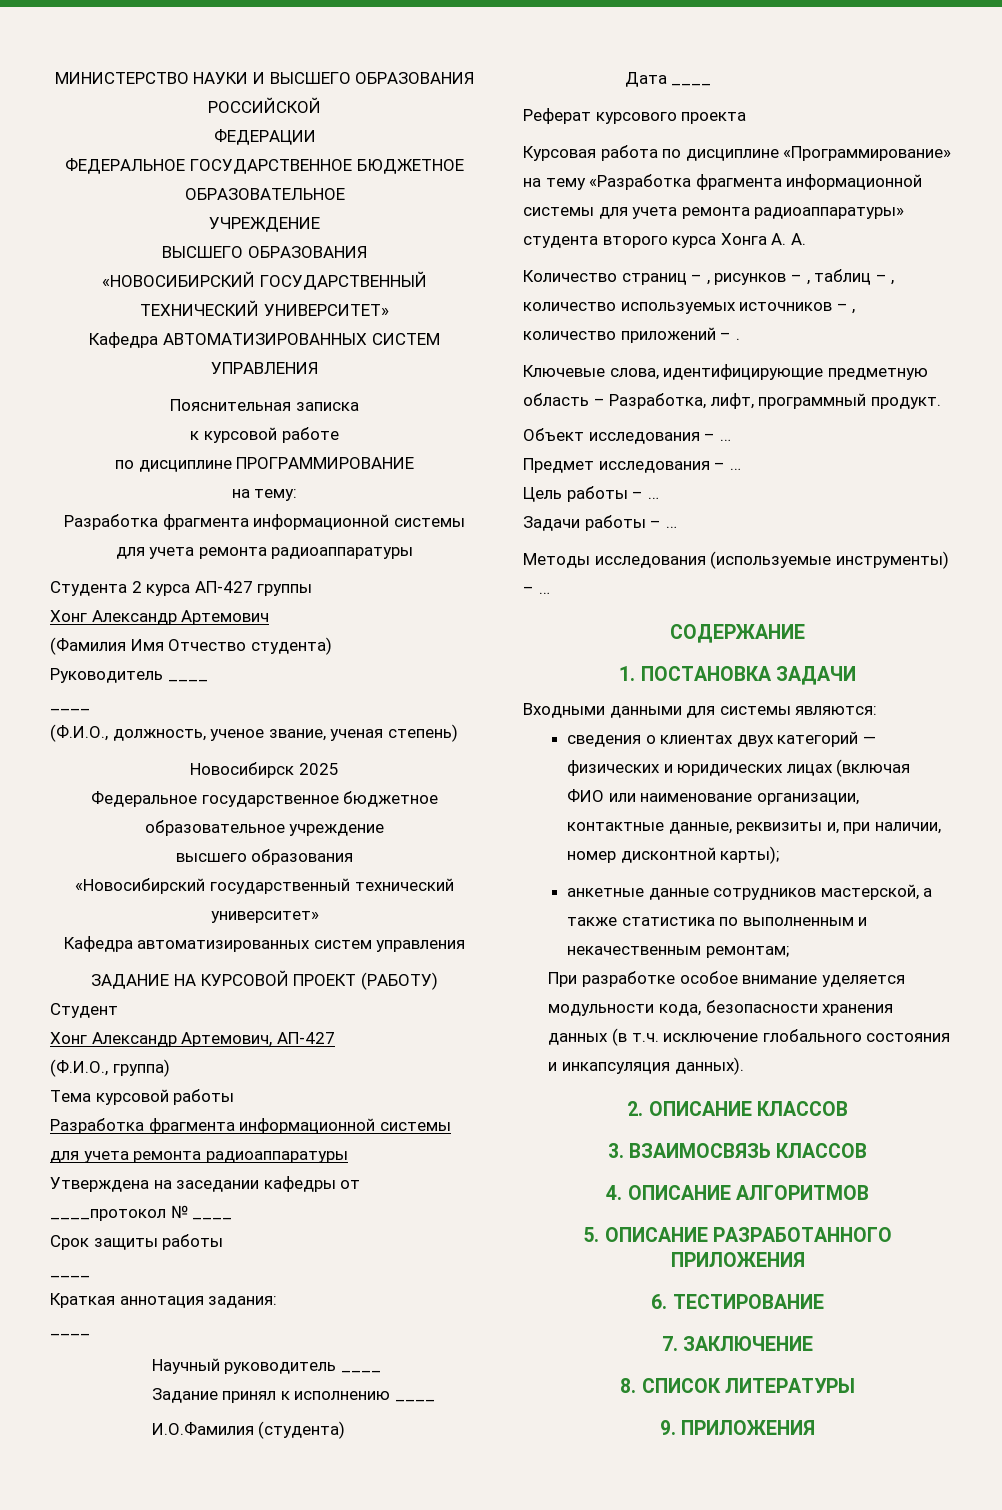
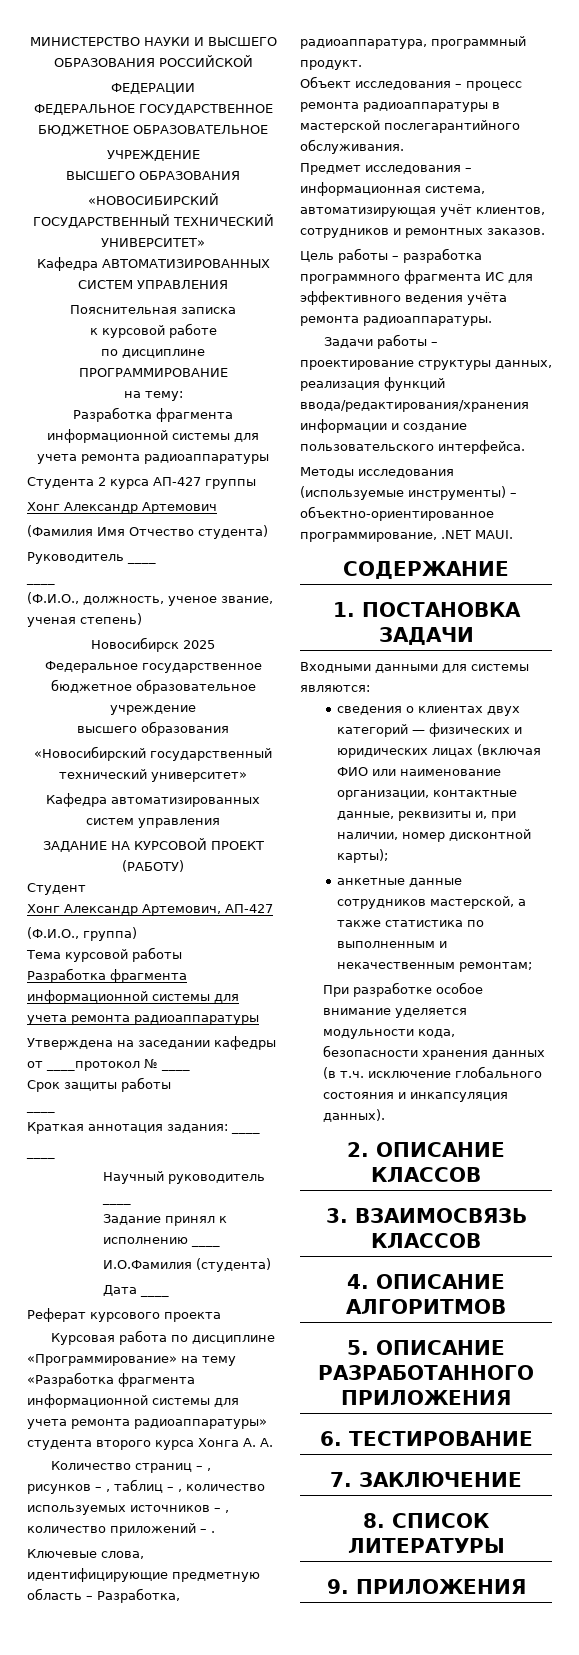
(278, 1302) none -> [231,1131,260,1134] ____
[710,393,754,409] лифт, -> [300,39,427,49] радиоаппаратура,
[719,439,731,441] [523,458,741,473] [523,486,659,502] [523,515,677,531] … // Предмет исследования – … // Цель работы – … // Задачи работы – … -> [466,81,522,91] [300,102,500,112] [300,120,520,133] [300,139,404,154] [300,163,472,175] [300,182,485,196] [300,204,545,217] [300,228,545,238] [300,248,482,263] [300,270,533,284] [300,291,507,305] [300,316,492,326] [324,334,439,349] [300,360,552,370] [300,377,445,391] [300,400,529,412] [300,419,467,433] [300,440,525,454] процесс ремонта радиоаппаратуры в мастерской послегарантийного обслуживания. // Предмет исследования – информационная система, автоматизирующая учёт клиентов, сотрудников и ремонтных заказов. // Цель работы – разработка программного фрагмента ИС для эффективного ведения учёта ремонта радиоаппаратуры. // Задачи работы – проектирование структуры данных, реализация функций ввода/редактирования/хранения информации и создание пользовательского интерфейса.
[538,592,550,594] … -> [300,506,494,521] [300,530,513,542] объектно-ориентированное программирование, .NET MAUI.

